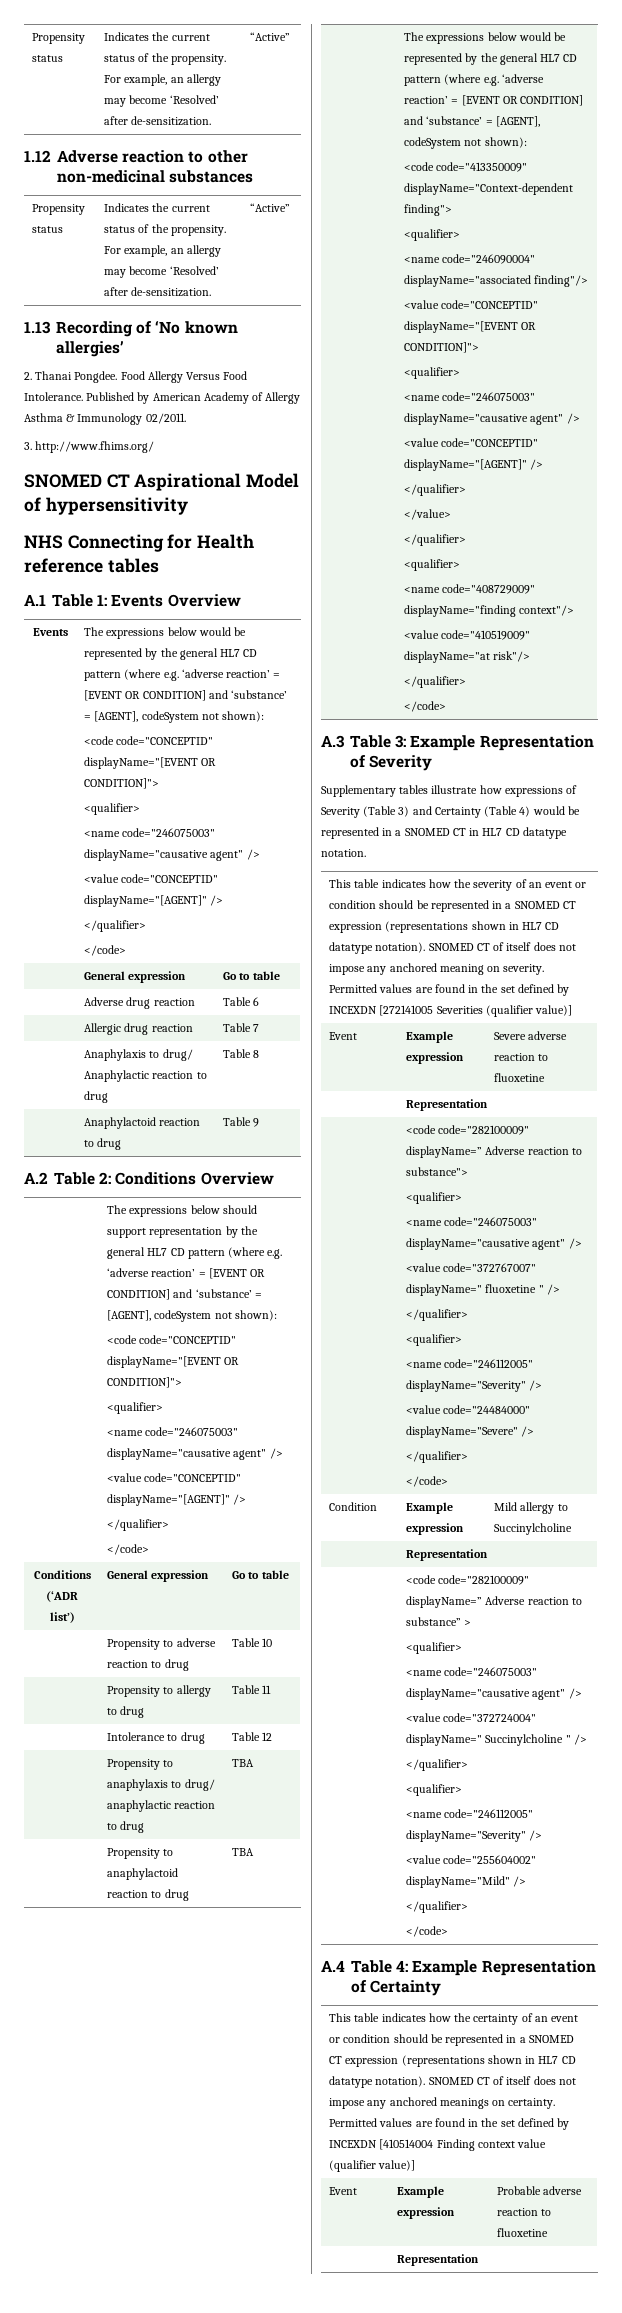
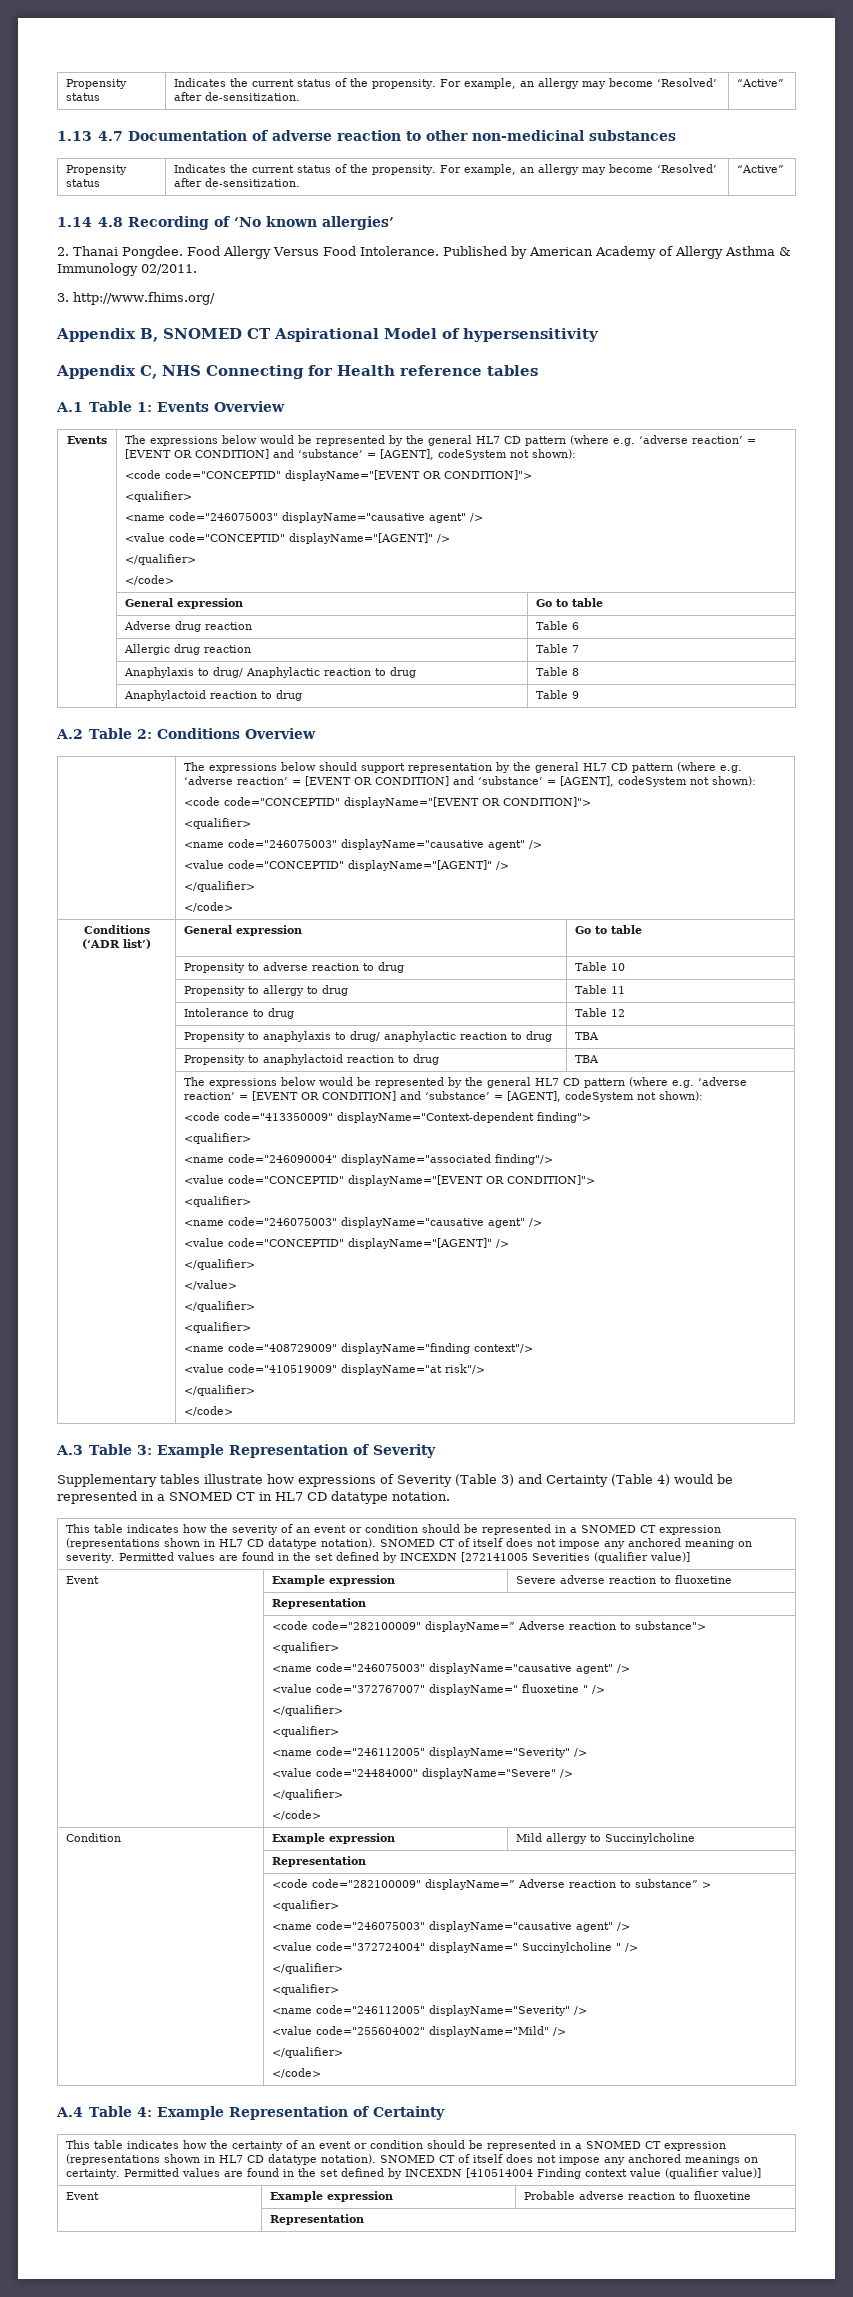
[24,150,118,163] 1.12 Adverse -> [57,130,333,141] 1.13 4.7 Documentation of adverse
[24,321,51,334] 1.13 -> [57,217,124,227] 1.14 4.8
(155, 447) none -> [56,328,158,342] Appendix B,
(188, 506) none -> [56,365,157,379] Appendix C,

